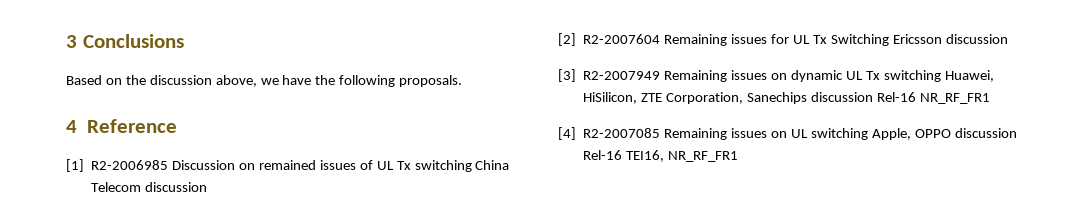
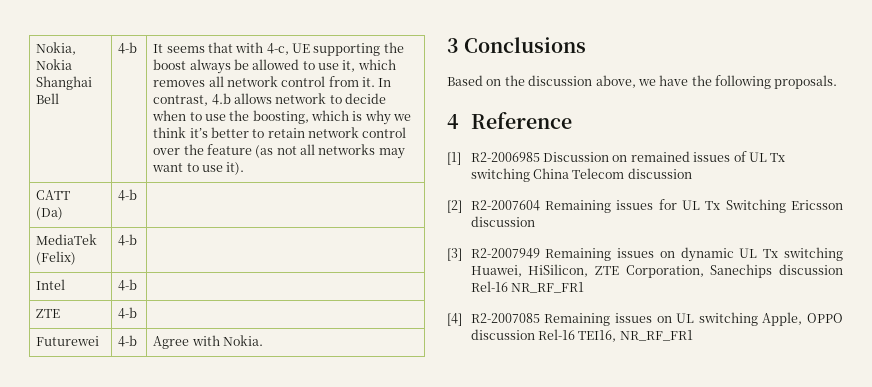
(66, 41) none -> [36,42,77,55] [36,59,73,70] [36,76,93,90] [36,93,60,104] [118,42,138,54] [153,42,404,56] [153,59,396,74] [153,76,392,87] [153,93,387,106] [152,110,412,125] [153,127,407,138] [153,144,405,159] [152,162,245,175] [36,190,71,200] [36,207,64,220] [118,189,138,201] [36,234,98,245] [36,251,77,265] [118,234,138,246] [36,279,66,290] [118,279,138,291] [36,309,61,318] [118,307,138,319] [36,336,100,346] [118,335,138,347] [153,335,263,349] Nokia, Nokia Shanghai Bell | 4-b | It seems that with 4-c, UE supporting the boost always be allowed to use it, which removes all network control from it. In contrast, 4.b allows network to decide when to use the boosting, which is why we think it’s better to retain network control over the feature (as not all networks may want to use it). // CATT // (Da) | 4-b | // MediaTek (Felix) | 4-b | // Intel | 4-b | // ZTE | 4-b | // Futurewei | 4-b | Agree with Nokia. //

